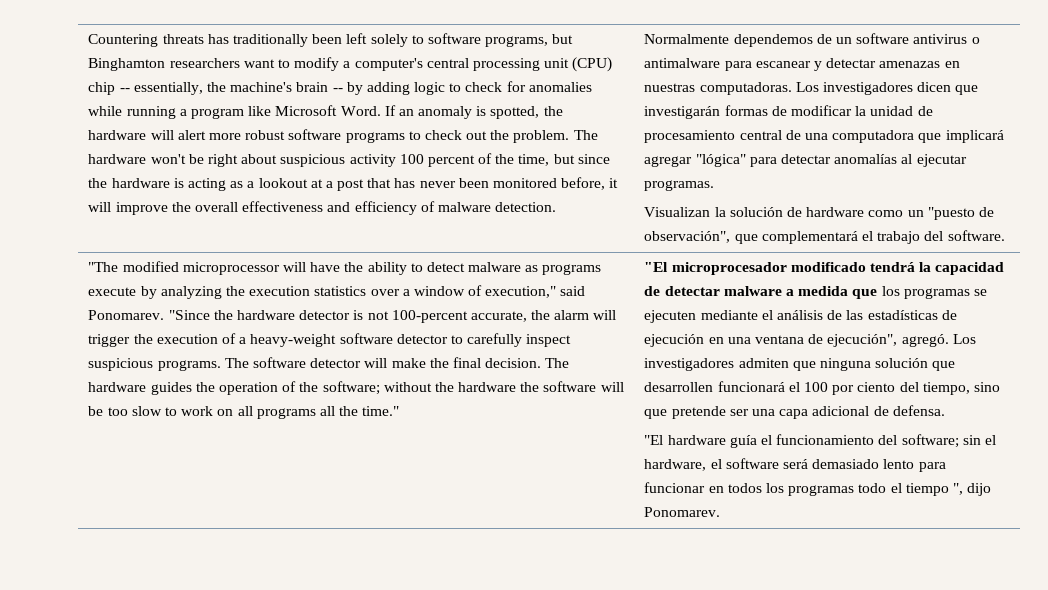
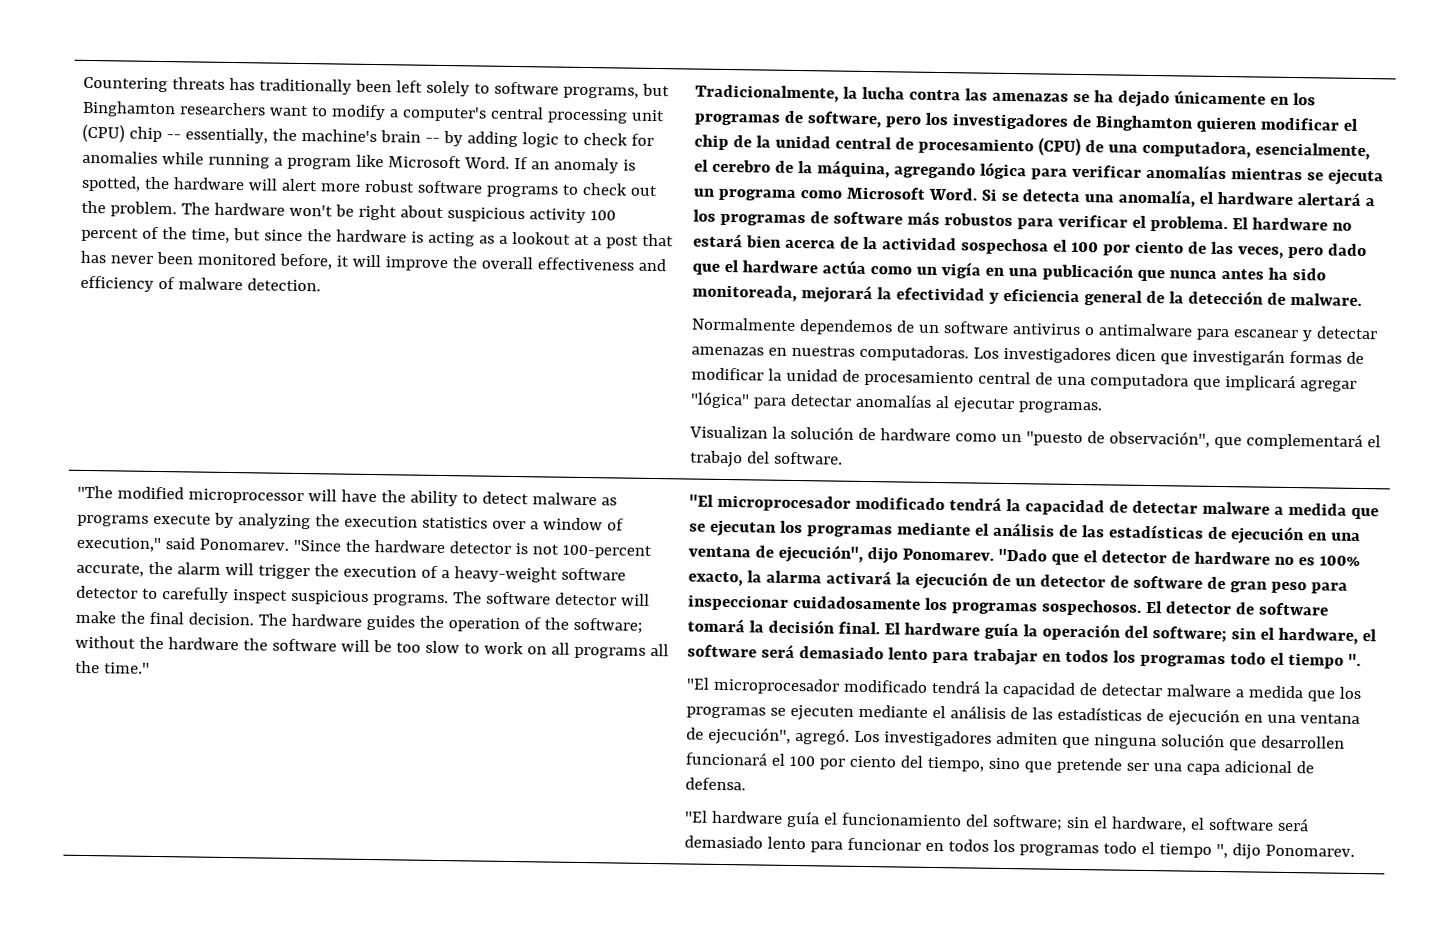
(557, 207) none -> [695,84,1317,108] [694,110,1360,133] [694,134,1371,161] [694,159,1385,186] [693,186,1376,208] [693,209,1353,233] [693,233,1368,259] [692,259,1327,282] [692,284,1363,307] Tradicionalmente, la lucha contra las amenazas se ha dejado únicamente en los programas de software, pero los investigadores de Binghamton quieren modificar el chip de la unidad central de procesamiento (CPU) de una computadora, esencialmente, el cerebro de la máquina, agregando lógica para verificar anomalías mientras se ejecuta un programa como Microsoft Word. Si se detecta una anomalía, el hardware alertará a los programas de software más robustos para verificar el problema. El hardware no estará bien acerca de la actividad sospechosa el 100 por ciento de las veces, pero dado que el hardware actúa como un vigía en una publicación que nunca antes ha sido monitoreada, mejorará la efectividad y eficiencia general de la detección de malware. //
(878, 294) none -> [689,519,1362,545] [688,544,1361,567] [688,570,1349,594] [688,594,1330,616] [687,618,1378,645] [687,644,1362,669] [686,677,1336,702] se ejecutan los programas mediante el análisis de las estadísticas de ejecución en una ventana de ejecución", dijo Ponomarev. "Dado que el detector de hardware no es 100% exacto, la alarma activará la ejecución de un detector de software de gran peso para inspeccionar cuidadosamente los programas sospechosos. El detector de software tomará la decisión final. El hardware guía la operación del software; sin el hardware, el software será demasiado lento para trabajar en todos los programas todo el tiempo ". // "El microprocesador modificado tendrá la capacidad de detectar malware a medida que

